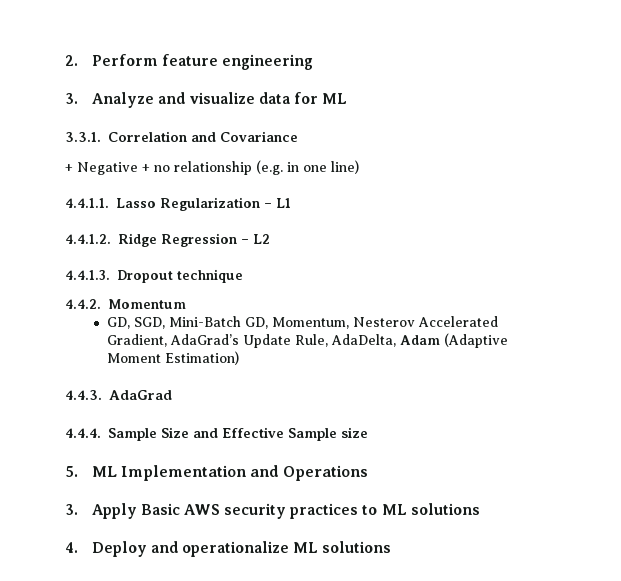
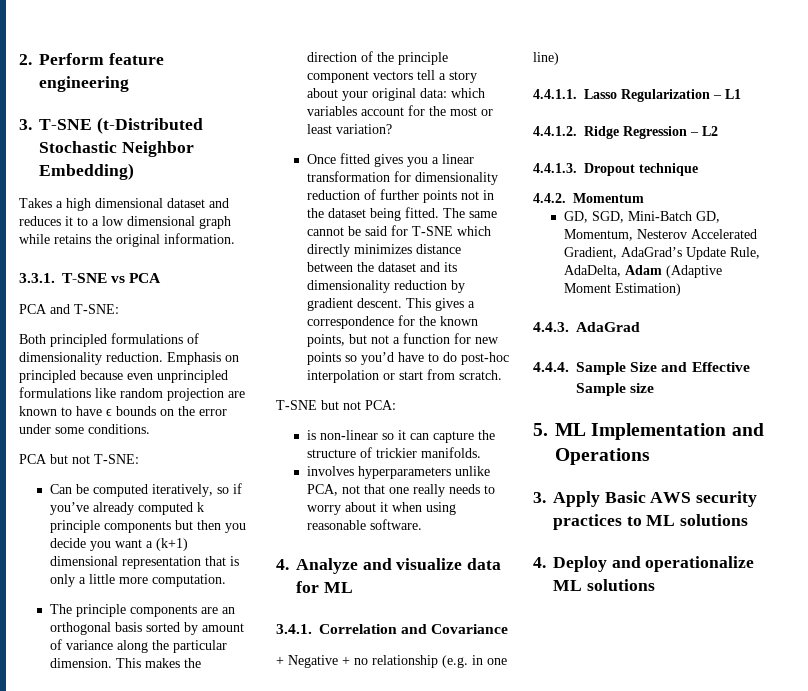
(78, 98) none -> [39,117,203,134] [39,141,194,157] [39,163,134,180] [19,198,229,211] [19,216,231,229] [19,233,235,247] [19,273,162,283] [19,304,119,314] [19,333,199,347] [19,352,239,365] [19,370,228,383] [19,387,245,401] [19,406,227,416] [19,424,150,434] [19,454,139,464] [49,483,242,497] [49,502,204,515] [49,520,246,533] [49,538,188,551] [49,556,239,569] [49,574,226,587] [49,604,235,617] [49,622,244,635] [49,639,227,653] [49,658,201,668] [306,51,448,65] [306,70,477,83] [306,88,485,101] [306,105,493,116] [306,124,392,134] [306,153,474,167] [306,171,498,185] [306,189,494,203] [306,207,497,221] [306,225,491,236] [306,244,461,257] [306,262,457,272] [306,280,465,293] [306,298,475,311] [306,315,478,329] [306,333,499,347] [306,352,509,365] [306,369,502,383] [276,400,396,410] [306,430,495,443] [306,447,481,458] [306,466,490,479] [306,484,495,497] [306,502,456,515] [306,519,422,530] [276,559,289,570] T-SNE (t-Distributed Stochastic Neighbor Embedding) // Takes a high dimensional dataset and reduces it to a low dimensional graph while retains the original information. // 3.3.1. T-SNE vs PCA // PCA and T-SNE: // Both principled formulations of dimensionality reduction. Emphasis on principled because even unprincipled formulations like random projection are known to have ϵ bounds on the error under some conditions. // PCA but not T-SNE: // Can be computed iteratively, so if you’ve already computed k principle components but then you decide you want a (k+1) dimensional representation that is only a little more computation. // The principle components are an orthogonal basis sorted by amount of variance along the particular dimension. This makes the direction of the principle component vectors tell a story about your original data: which variables account for the most or least variation? // Once fitted gives you a linear transformation for dimensionality reduction of further points not in the dataset being fitted. The same cannot be said for T-SNE which directly minimizes distance between the dataset and its dimensionality reduction by gradient descent. This gives a correspondence for the known points, but not a function for new points so you’d have to do post-hoc interpolation or start from scratch. // T-SNE but not PCA: // is non-linear so it can capture the structure of trickier manifolds. // involves hyperparameters unlike PCA, not that one really needs to worry about it when using reasonable software. // 4.
[65,132,101,142] 3.3.1. -> [276,624,312,634] 3.4.1.

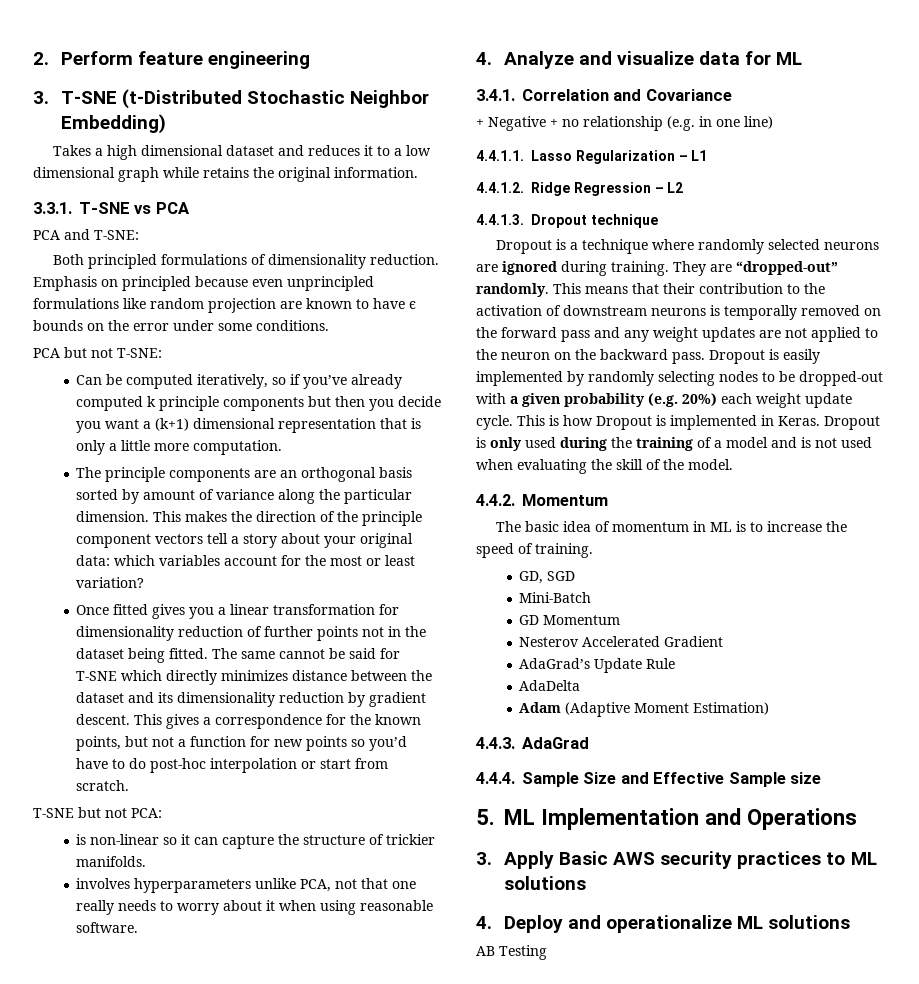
[533,193,644,203] [563,211,624,223] 4.4.2. Momentum // GD, SGD, -> [495,239,879,254] [476,261,838,276] [476,283,825,297] [476,305,881,320] [476,327,878,342] [476,349,820,364] [476,371,883,386] [476,393,852,408] [476,415,880,430] [476,437,872,451] [476,459,733,474] [476,494,608,506] [495,521,847,532] [476,543,593,558] [519,571,576,584] Dropout is a technique where randomly selected neurons are ignored during training. They are “dropped-out” randomly. This means that their contribution to the activation of downstream neurons is temporally removed on the forward pass and any weight updates are not applied to the neuron on the backward pass. Dropout is easily implemented by randomly selecting nodes to be dropped-out with a given probability (e.g. 20%) each weight update cycle. This is how Dropout is implemented in Keras. Dropout is only used during the training of a model and is not used when evaluating the skill of the model. // 4.4.2. Momentum // The basic idea of momentum in ML is to increase the speed of training. // GD, SGD //
[695,211,720,223] [563,229,633,241] GD, Momentum, -> [519,615,621,625] // GD Momentum //
[563,247,617,259] Gradient, -> [664,636,724,647] Gradient //
[729,247,760,259] [563,265,621,277] Rule, AdaDelta, -> [646,658,676,669] [519,680,581,691] Rule // AdaDelta //
(655, 585) none -> [476,945,547,960] // AB Testing

